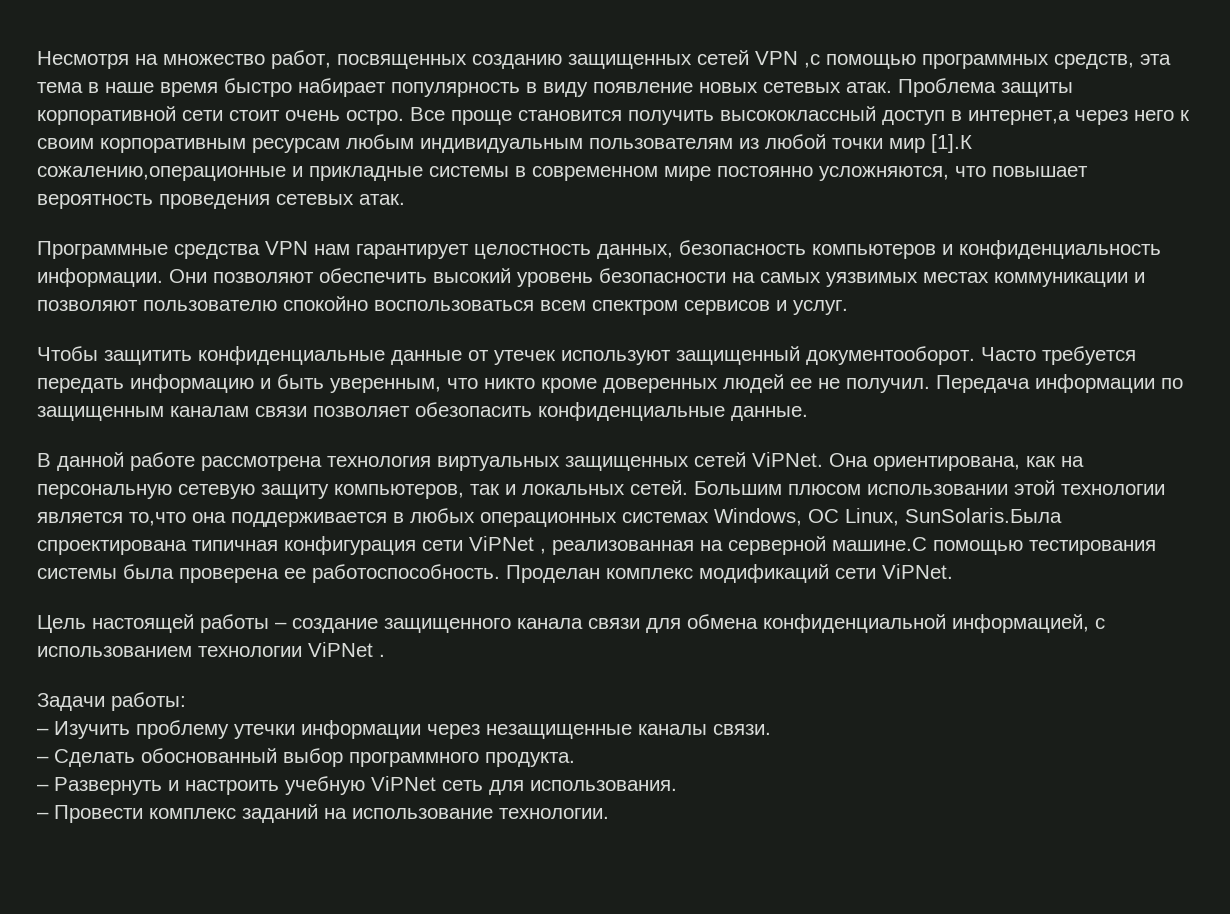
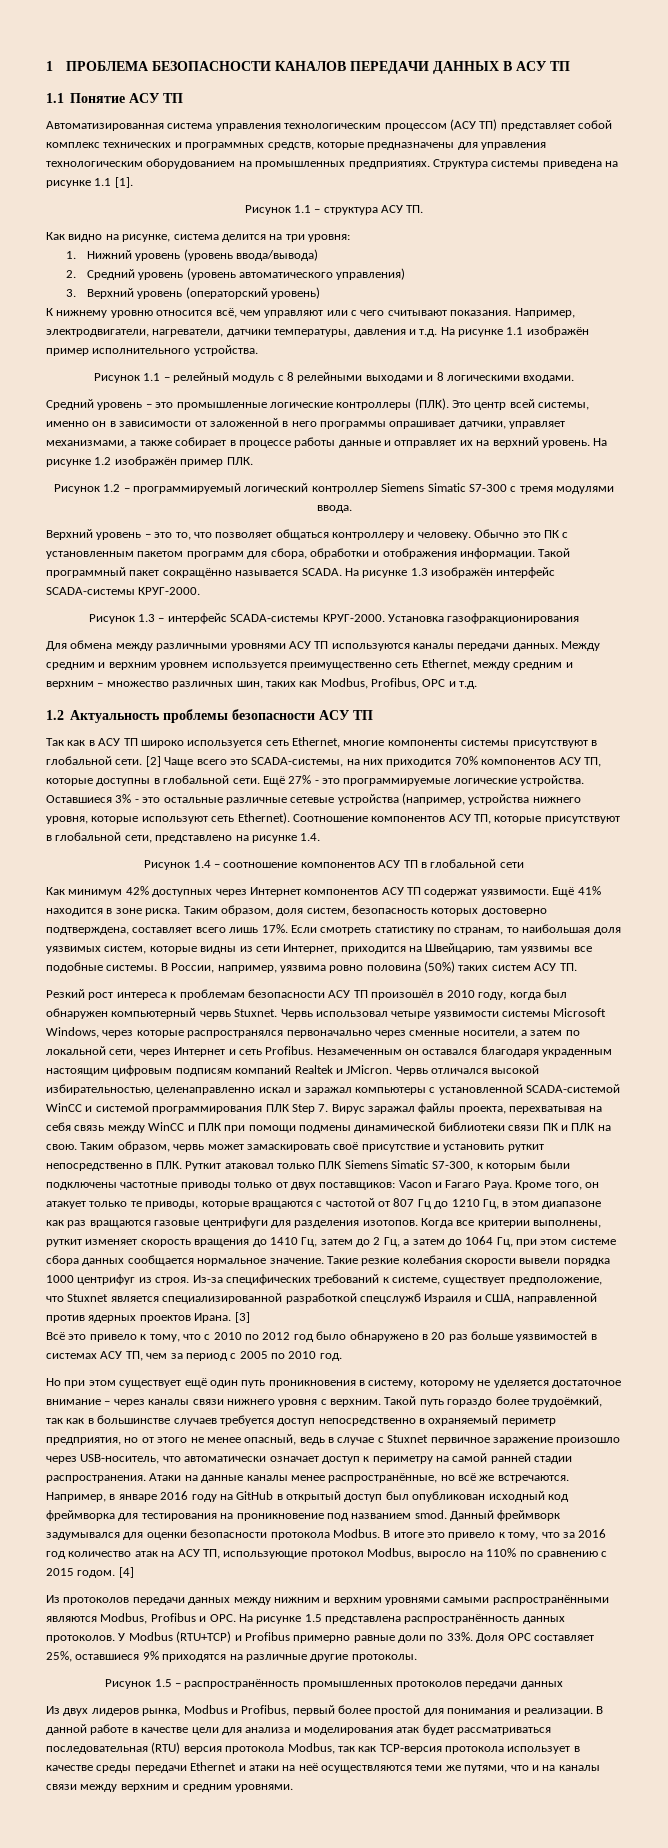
[37,50,1171,69] [37,78,1073,97] [37,106,1190,125] [37,134,972,153] [37,166,1088,181] [37,194,405,209] [37,240,1161,259] [37,268,1145,287] [37,296,848,315] [37,346,1136,365] [37,374,1183,393] [37,402,808,421] [37,452,1084,471] [37,480,1165,499] [37,508,1062,527] [37,536,1156,555] [37,564,953,583] [37,614,1105,633] [37,642,385,657] [37,692,186,711] [37,720,771,739] [37,748,575,767] [37,776,677,795] [37,804,609,823] Несмотря на множество работ, посвященных созданию защищенных сетей VPN ,с помощью программных средств, эта тема в наше время быстро набирает популярность в виду появление новых сетевых атак. Проблема защиты корпоративной сети стоит очень остро. Все проще становится получить высококлассный доступ в интернет,а через него к своим корпоративным ресурсам любым индивидуальным пользователям из любой точки мир [1].К сожалению,операционные и прикладные системы в современном мире постоянно усложняются, что повышает вероятность проведения сетевых атак. // Программные средства VPN нам гарантирует целостность данных, безопасность компьютеров и конфиденциальность информации. Они позволяют обеспечить высокий уровень безопасности на самых уязвимых местах коммуникации и позволяют пользователю спокойно воспользоваться всем спектром сервисов и услуг. // Чтобы защитить конфиденциальные данные от утечек используют защищенный документооборот. Часто требуется передать информацию и быть уверенным, что никто кроме доверенных людей ее не получил. Передача информации по защищенным каналам связи позволяет обезопасить конфиденциальные данные. // В данной работе рассмотрена технология виртуальных защищенных сетей ViPNet. Она ориентирована, как на персональную сетевую защиту компьютеров, так и локальных сетей. Большим плюсом использовании этой технологии является то,что она поддерживается в любых операционных системах Windows, ОС Linux, SunSolaris.Была спроектирована типичная конфигурация сети ViPNet , реализованная на серверной машине.С помощью тестирования системы была проверена ее работоспособность. Проделан комплекс модификаций сети ViPNet. // Цель настоящей работы – создание защищенного канала связи для обмена конфиденциальной информацией, с использованием технологии ViPNet . // Задачи работы: // – Изучить проблему утечки информации через незащищенные каналы связи. // – Сделать обоснованный выбор программного продукта. // – Развернуть и настроить учебную ViPNet сеть для использования. // – Провести комплекс заданий на использование технологии. -> [46,61,571,74] [46,93,184,103] [46,119,612,131] [46,142,546,150] [46,158,618,169] [46,177,133,188] [244,205,424,215] [46,232,350,242] [66,249,318,261] [66,268,406,280] [66,287,320,299] [46,308,575,318] [46,326,589,337] [46,345,258,356] [93,372,575,383] [46,398,590,410] [46,418,566,429] [46,437,608,448] [46,456,253,467] [53,483,615,494] [316,505,352,513] [46,529,569,540] [46,548,571,559] [46,567,556,578] [46,587,201,595] [88,613,580,624] [46,640,601,651] [46,659,573,670] [46,678,478,689] [46,709,374,723] [46,737,597,748] [46,756,601,767] [46,775,585,786] [46,793,581,805] [46,812,620,824] [46,832,321,843] [144,859,524,870] [46,886,601,897] [46,905,547,916] [46,924,621,935] [46,943,592,954] [46,961,577,973] [46,989,567,1000] [46,1008,607,1019] [46,1027,580,1038] [46,1046,613,1057] [46,1065,540,1076] [46,1084,620,1095] [46,1103,602,1114] [46,1122,611,1133] [46,1141,544,1152] [46,1160,570,1171] [46,1180,599,1190] [46,1198,601,1209] [46,1217,602,1228] [46,1236,616,1247] [46,1255,610,1266] [46,1274,602,1285] [46,1293,598,1304] [46,1312,250,1323] [46,1331,597,1342] [46,1351,342,1361] [46,1378,621,1388] [46,1396,602,1407] [46,1415,556,1426] [46,1434,621,1445] [46,1453,573,1464] [46,1473,569,1483] [46,1491,569,1502] [46,1510,561,1521] [46,1529,607,1540] [46,1548,608,1559] [46,1567,134,1578] [46,1595,609,1605] [46,1613,565,1624] [46,1631,594,1643] [46,1651,417,1662] [105,1679,563,1689] [46,1705,604,1716] [46,1724,552,1735] [46,1742,580,1754] [46,1762,600,1773] [46,1784,293,1792] 1 ПРОБЛЕМА БЕЗОПАСНОСТИ КАНАЛОВ ПЕРЕДАЧИ ДАННЫХ В АСУ ТП // 1.1 Понятие АСУ ТП // Автоматизированная система управления технологическим процессом (АСУ ТП) представляет собой комплекс технических и программных средств, которые предназначены для управления технологическим оборудованием на промышленных предприятиях. Структура системы приведена на рисунке 1.1 [1]. // Рисунок 1.1 – структура АСУ ТП. // Как видно на рисунке, система делится на три уровня: // 1. Нижний уровень (уровень ввода/вывода) // 2. Средний уровень (уровень автоматического управления) // 3. Верхний уровень (операторский уровень) // К нижнему уровню относится всё, чем управляют или с чего считывают показания. Например, электродвигатели, нагреватели, датчики температуры, давления и т.д. На рисунке 1.1 изображён пример исполнительного устройства. // Рисунок 1.1 – релейный модуль с 8 релейными выходами и 8 логическими входами. // Средний уровень – это промышленные логические контроллеры (ПЛК). Это центр всей системы, именно он в зависимости от заложенной в него программы опрашивает датчики, управляет механизмами, а также собирает в процессе работы данные и отправляет их на верхний уровень. На рисунке 1.2 изображён пример ПЛК. // Рисунок 1.2 – программируемый логический контроллер Siemens Simatic S7-300 с тремя модулями ввода. // Верхний уровень – это то, что позволяет общаться контроллеру и человеку. Обычно это ПК с установленным пакетом программ для сбора, обработки и отображения информации. Такой программный пакет сокращённо называется SCADA. На рисунке 1.3 изображён интерфейс SCADA-системы КРУГ-2000. // Рисунок 1.3 – интерфейс SCADA-системы КРУГ-2000. Установка газофракционирования // Для обмена между различными уровнями АСУ ТП используются каналы передачи данных. Между средним и верхним уровнем используется преимущественно сеть Ethernet, между средним и верхним – множество различных шин, таких как Modbus, Profibus, OPC и т.д. // 1.2 Актуальность проблемы безопасности АСУ ТП // Так как в АСУ ТП широко используется сеть Ethernet, многие компоненты системы присутствуют в глобальной сети. [2] Чаще всего это SCADA-системы, на них приходится 70% компонентов АСУ ТП, которые доступны в глобальной сети. Ещё 27% - это программируемые логические устройства. Оставшиеся 3% - это остальные различные сетевые устройства (например, устройства нижнего уровня, которые используют сеть Ethernet). Соотношение компонентов АСУ ТП, которые присутствуют в глобальной сети, представлено на рисунке 1.4. // Рисунок 1.4 – соотношение компонентов АСУ ТП в глобальной сети // Как минимум 42% доступных через Интернет компонентов АСУ ТП содержат уязвимости. Ещё 41% находится в зоне риска. Таким образом, доля систем, безопасность которых достоверно подтверждена, составляет всего лишь 17%. Если смотреть статистику по странам, то наибольшая доля уязвимых систем, которые видны из сети Интернет, приходится на Швейцарию, там уязвимы все подобные системы. В России, например, уязвима ровно половина (50%) таких систем АСУ ТП. // Резкий рост интереса к проблемам безопасности АСУ ТП произошёл в 2010 году, когда был обнаружен компьютерный червь Stuxnet. Червь использовал четыре уязвимости системы Microsoft Windows, через которые распространялся первоначально через сменные носители, а затем по локальной сети, через Интернет и сеть Profibus. Незамеченным он оставался благодаря украденным настоящим цифровым подписям компаний Realtek и JMicron. Червь отличался высокой избирательностью, целенаправленно искал и заражал компьютеры с установленной SCADA-системой WinCC и системой программирования ПЛК Step 7. Вирус заражал файлы проекта, перехватывая на себя связь между WinCC и ПЛК при помощи подмены динамической библиотеки связи ПК и ПЛК на свою. Таким образом, червь может замаскировать своё присутствие и установить руткит непосредственно в ПЛК. Руткит атаковал только ПЛК Siemens Simatic S7-300, к которым были подключены частотные приводы только от двух поставщиков: Vacon и Fararo Paya. Кроме того, он атакует только те приводы, которые вращаются с частотой от 807 Гц до 1210 Гц, в этом диапазоне как раз вращаются газовые центрифуги для разделения изотопов. Когда все критерии выполнены, руткит изменяет скорость вращения до 1410 Гц, затем до 2 Гц, а затем до 1064 Гц, при этом системе сбора данных сообщается нормальное значение. Такие резкие колебания скорости вывели порядка 1000 центрифуг из строя. Из-за специфических требований к системе, существует предположение, что Stuxnet является специализированной разработкой спецслужб Израиля и США, направленной против ядерных проектов Ирана. [3] // Всё это привело к тому, что с 2010 по 2012 год было обнаружено в 20 раз больше уязвимостей в системах АСУ ТП, чем за период с 2005 по 2010 год. // Но при этом существует ещё один путь проникновения в систему, которому не уделяется достаточное внимание – через каналы связи нижнего уровня с верхним. Такой путь гораздо более трудоёмкий, так как в большинстве случаев требуется доступ непосредственно в охраняемый периметр предприятия, но от этого не менее опасный, ведь в случае с Stuxnet первичное заражение произошло через USB-носитель, что автоматически означает доступ к периметру на самой ранней стадии распространения. Атаки на данные каналы менее распространённые, но всё же встречаются. Например, в январе 2016 году на GitHub в открытый доступ был опубликован исходный код фреймворка для тестирования на проникновение под названием smod. Данный фреймворк задумывался для оценки безопасности протокола Modbus. В итоге это привело к тому, что за 2016 год количество атак на АСУ ТП, использующие протокол Modbus, выросло на 110% по сравнению с 2015 годом. [4] // Из протоколов передачи данных между нижним и верхним уровнями самыми распространёнными являются Modbus, Profibus и OPC. На рисунке 1.5 представлена распространённость данных протоколов. У Modbus (RTU+TCP) и Profibus примерно равные доли по 33%. Доля OPC составляет 25%, оставшиеся 9% приходятся на различные другие протоколы. // Рисунок 1.5 – распространённость промышленных протоколов передачи данных // Из двух лидеров рынка, Modbus и Profibus, первый более простой для понимания и реализации. В данной работе в качестве цели для анализа и моделирования атак будет рассматриваться последовательная (RTU) версия протокола Modbus, так как TCP-версия протокола использует в качестве среды передачи Ethernet и атаки на неё осуществляются теми же путями, что и на каналы связи между верхним и средним уровнями.

